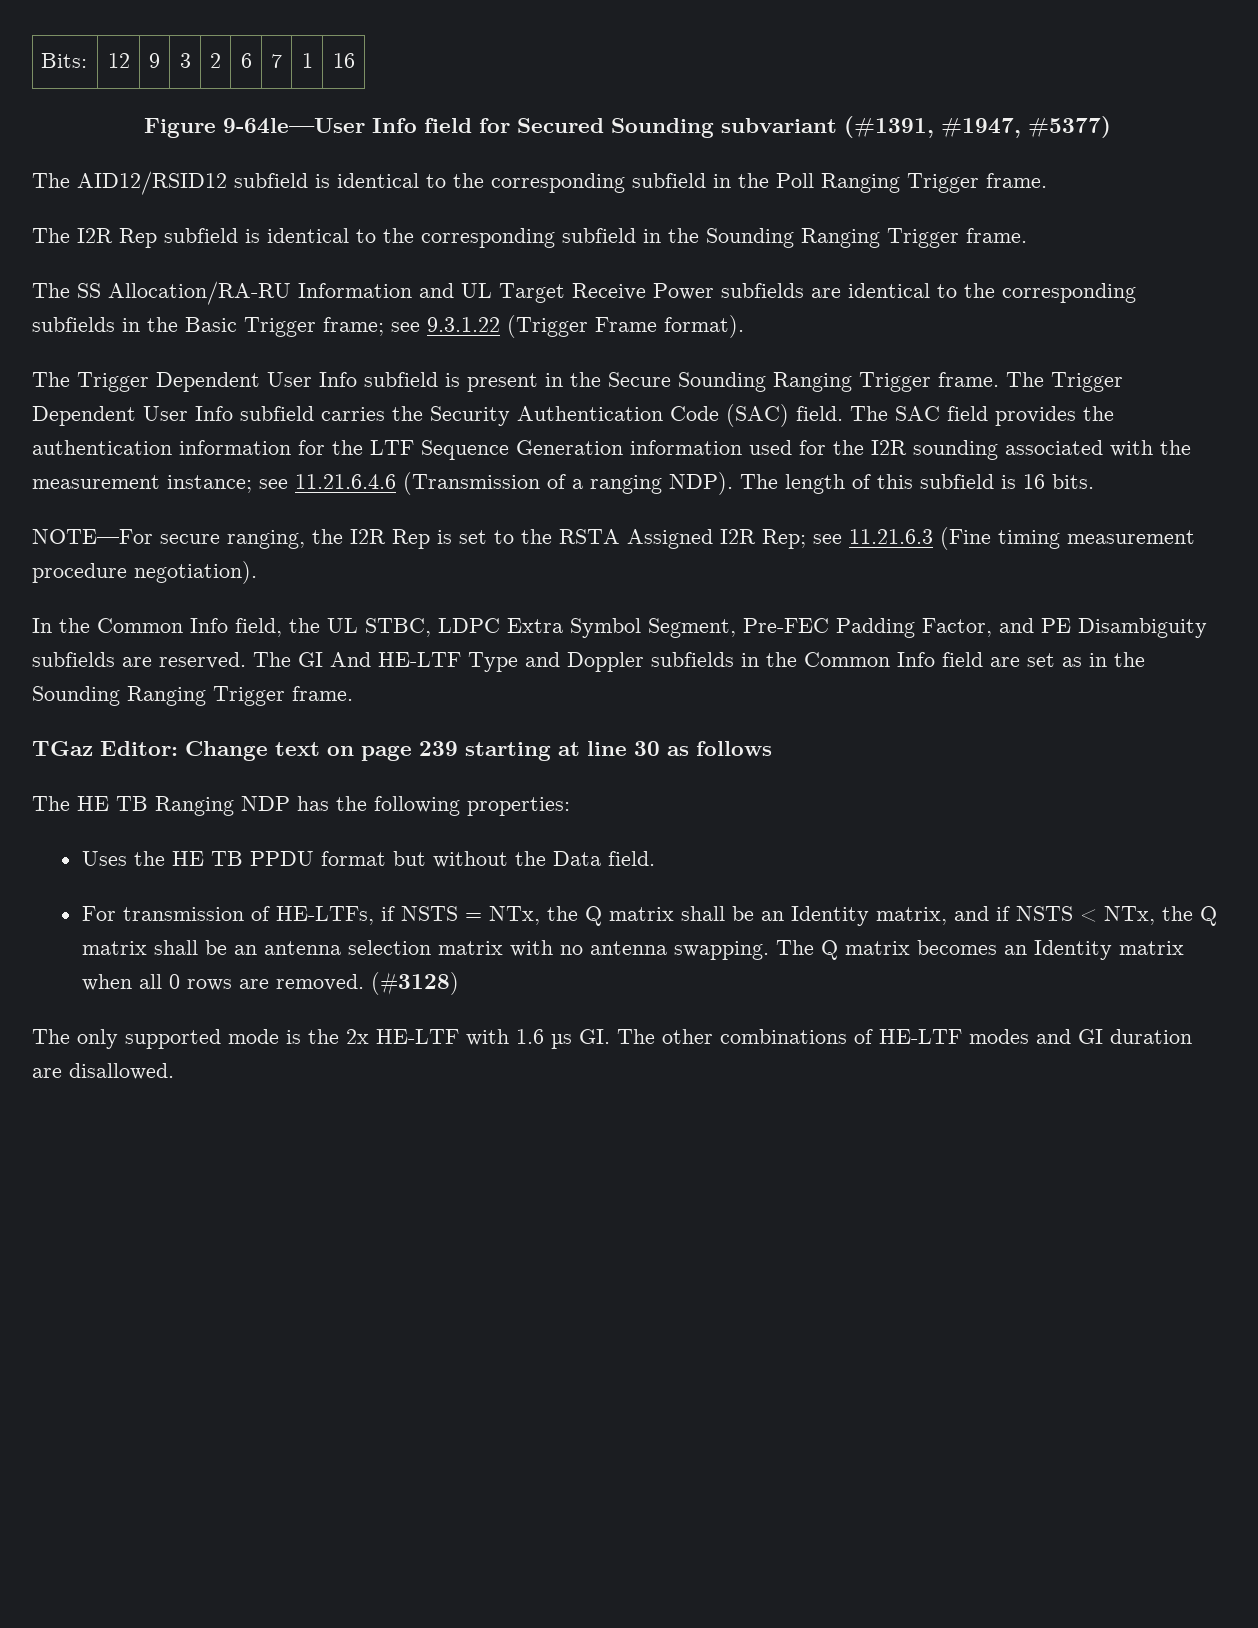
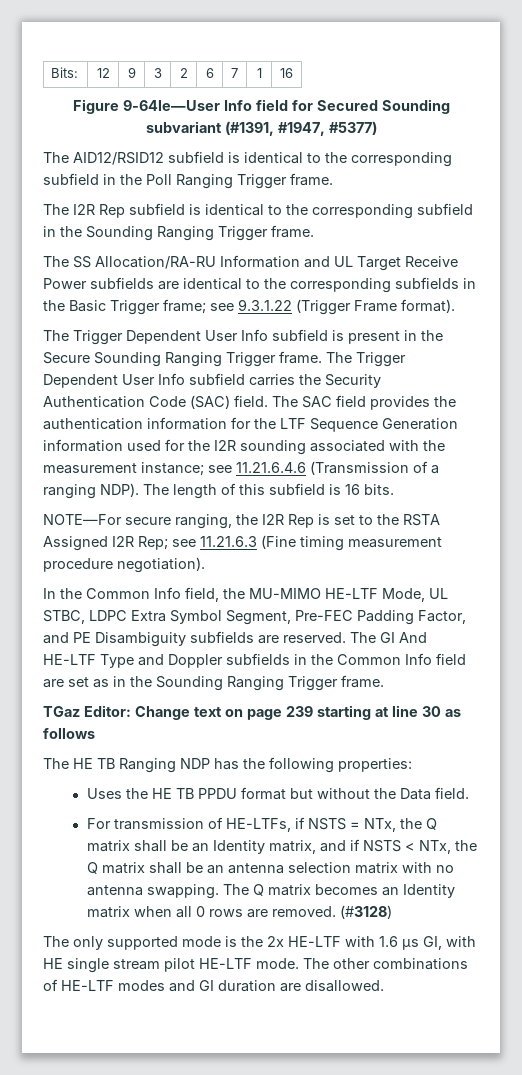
(320, 625) none -> [249,588,425,602] MU-MIMO HE-LTF Mode,
[579,1029,610,1044] GI. -> [423,936,476,950] [43,958,299,973] GI, with HE single stream pilot HE-LTF mode.

